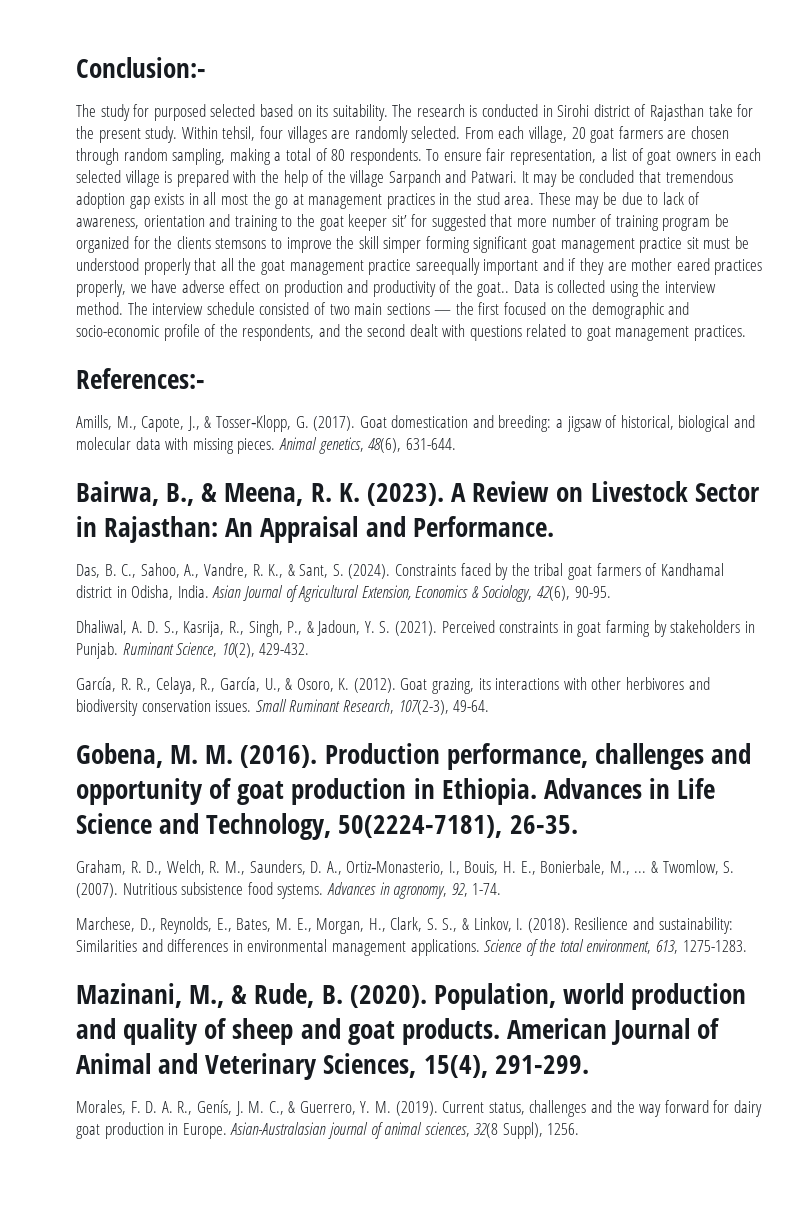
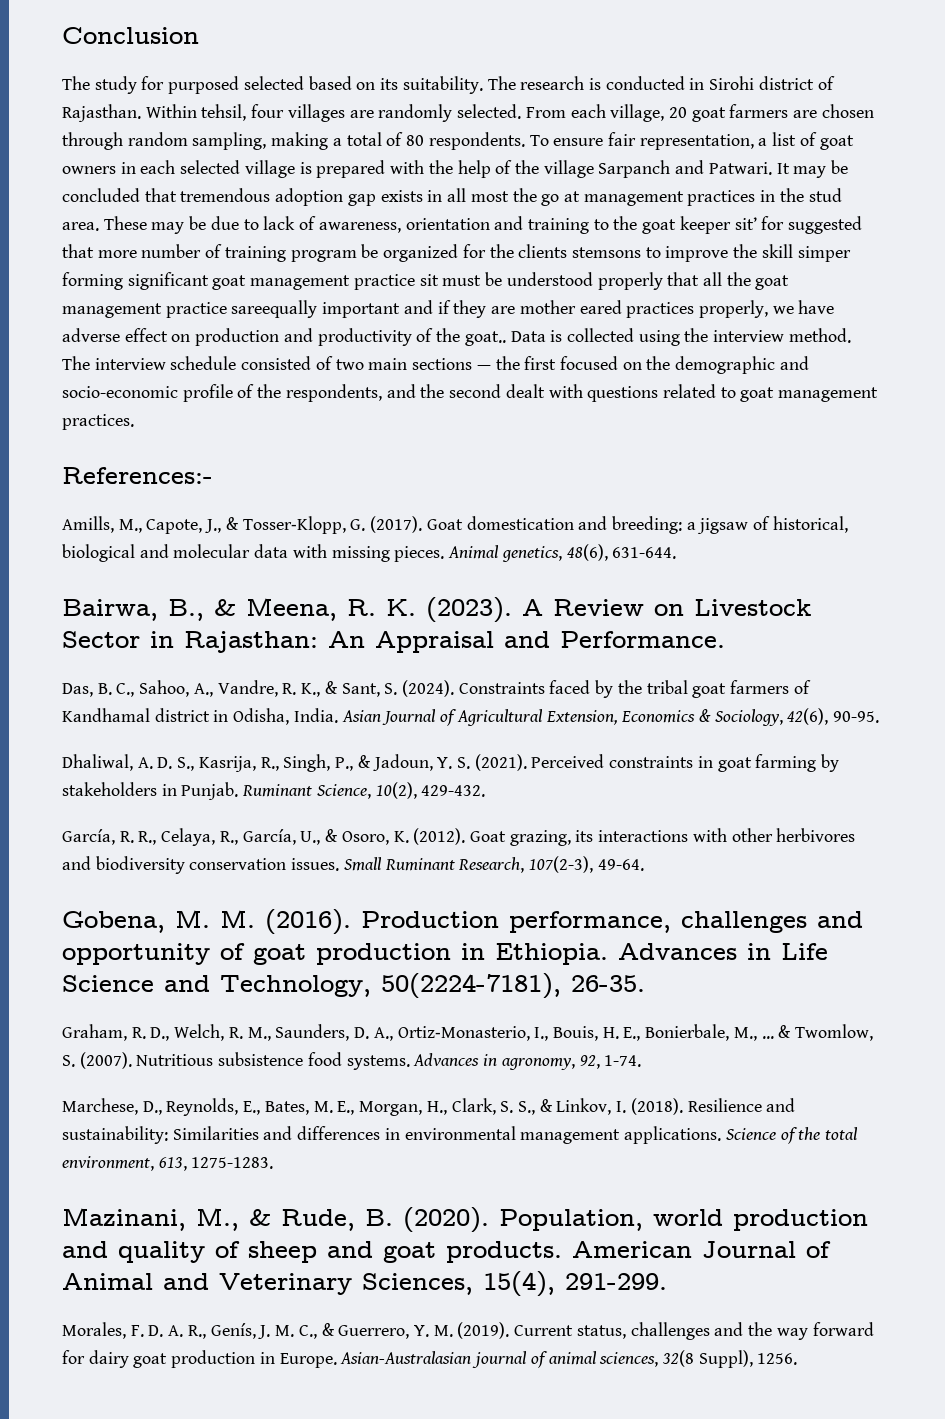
[76,57,206,78] Conclusion:- -> [62,27,199,44] Conclusion
[650,104,754,121] [76,126,178,143] Rajasthan take for the present study. -> [62,104,141,122] Rajasthan.

